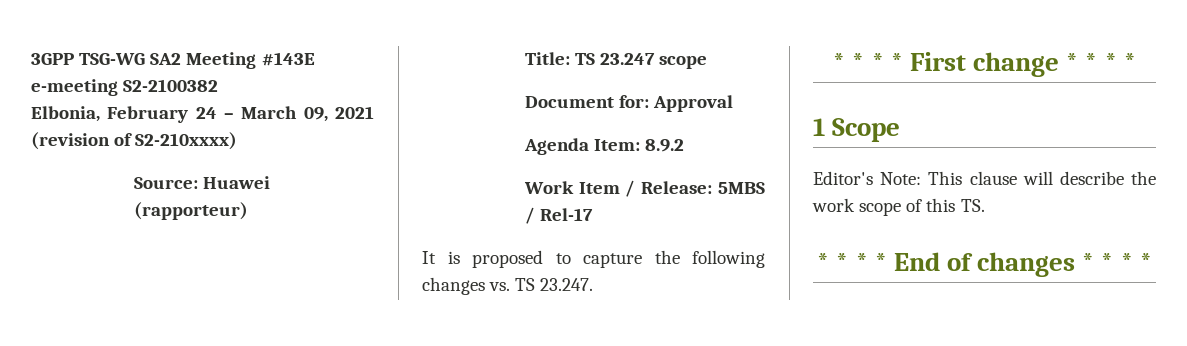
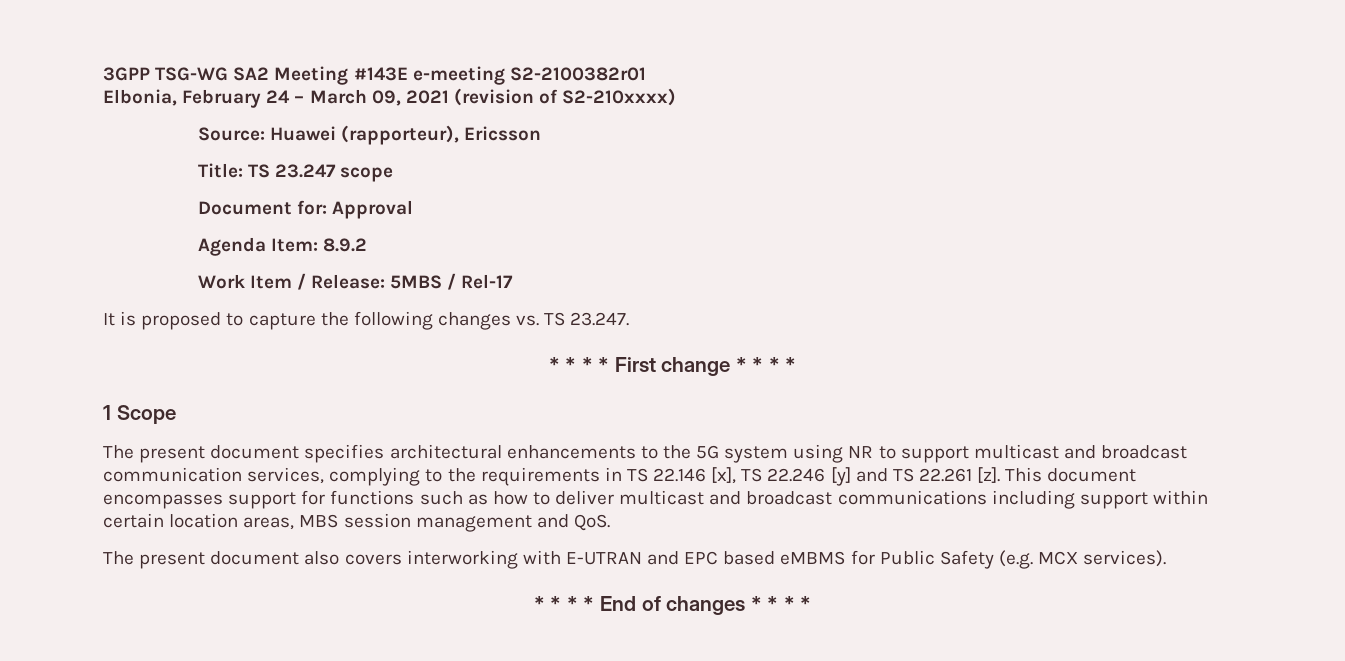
[123,79,219,92] S2-2100382 -> [509,67,646,81] S2-2100382r01
[133,202,248,220] (rapporteur) -> [340,125,541,145] (rapporteur), Ericsson
[813,171,1156,185] [812,198,985,216] Editor's Note: This clause will describe the work scope of this TS. -> [103,444,1188,463] [103,467,1137,486] [103,490,1208,509] [103,513,610,532] [103,550,1167,569] The present document specifies architectural enhancements to the 5G system using NR to support multicast and broadcast communication services, complying to the requirements in TS 22.146 [x], TS 22.246 [y] and TS 22.261 [z]. This document encompasses support for functions such as how to deliver multicast and broadcast communications including support within certain location areas, MBS session management and QoS. // The present document also covers interworking with E-UTRAN and EPC based eMBMS for Public Safety (e.g. MCX services).

